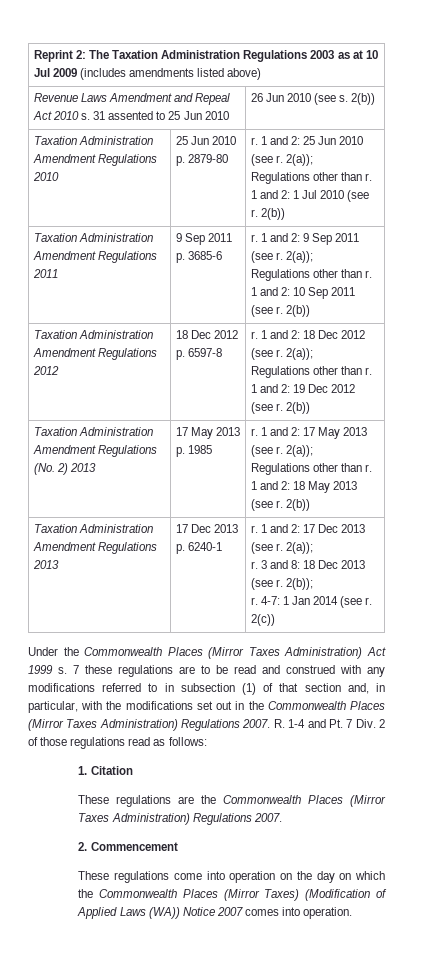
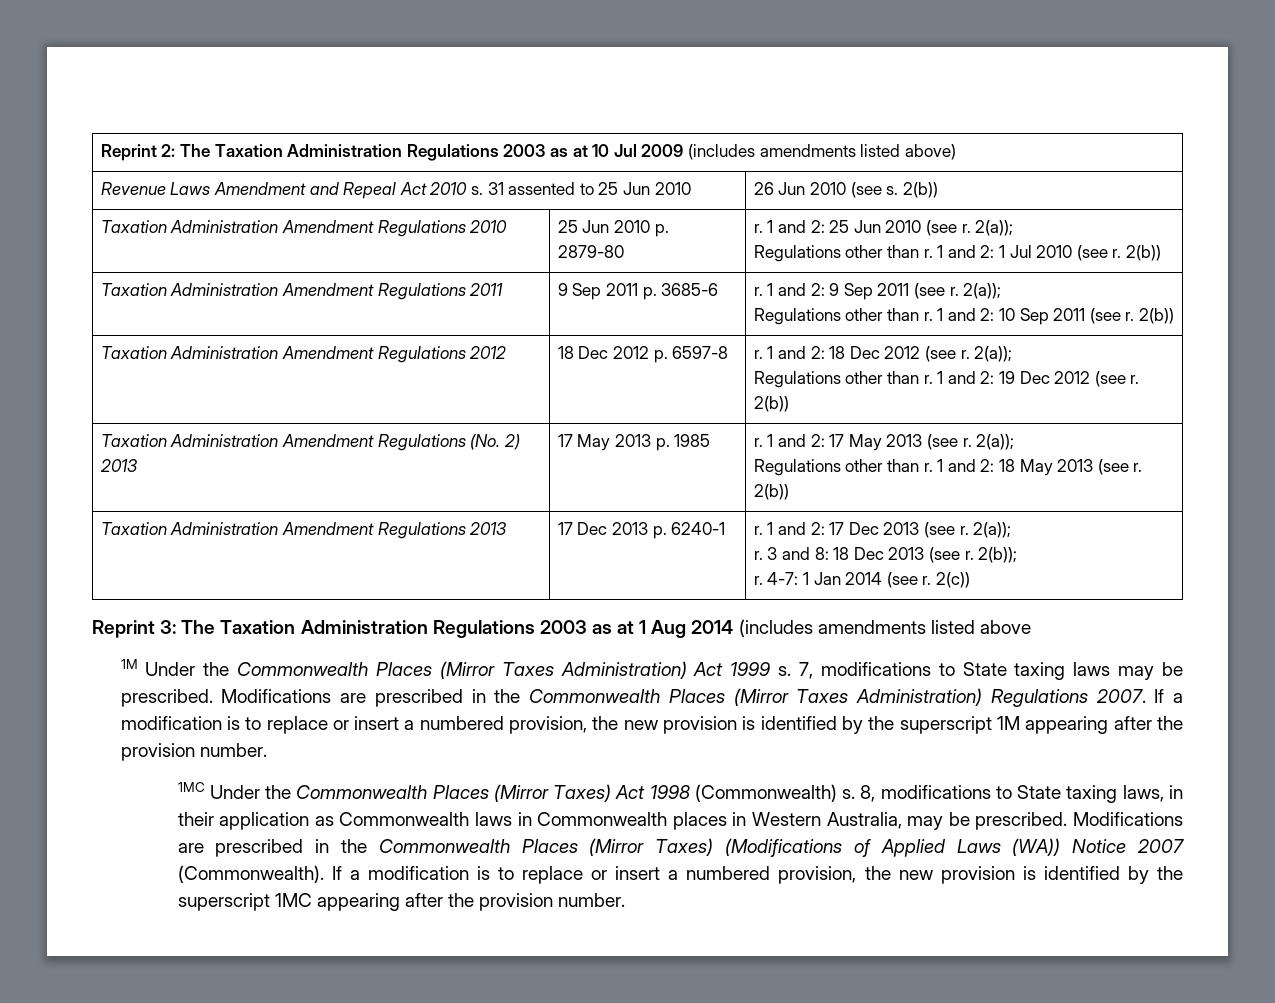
(275, 620) none -> [92,619,1031,638] [120,659,138,669] Reprint 3: The Taxation Administration Regulations 2003 as at 1 Aug 2014 (includes amendments listed above // 1M
[73,665,385,677] [28,683,385,695] [28,701,233,713] 7 these regulations are to be read and construed with any modifications referred to in subsection (1) of that section and, in particular, with the modifications set out -> [798,662,1183,680] [120,689,463,707] 7, modifications to State taxing laws may be prescribed. Modifications are prescribed
[273,719,386,728] [28,737,207,749] [78,766,133,775] [78,795,386,807] [78,813,282,825] [78,842,178,851] [78,871,385,883] [78,889,371,901] R. 1-4 and Pt. 7 Div. 2 of those regulations read as follows: // 1. Citation // These regulations are the Commonwealth Places (Mirror Taxes Administration) Regulations 2007. // 2. Commencement // These regulations come into operation on the day on which the Commonwealth Places (Mirror Taxes) (Modification -> [1154,689,1183,703] [120,716,1184,734] [120,743,267,761] [177,782,1183,803] [177,812,1183,830] [177,838,843,857] If a modification is to replace or insert a numbered provision, the new provision is identified by the superscript 1M appearing after the provision number. // 1MC Under the Commonwealth Places (Mirror Taxes) Act 1998 (Commonwealth) s. 8, modifications to State taxing laws, in their application as Commonwealth laws in Commonwealth places in Western Australia, may be prescribed. Modifications are prescribed in the Commonwealth Places (Mirror Taxes) (Modifications
[244,907,353,919] comes into operation. -> [177,865,1183,884] [177,893,626,911] (Commonwealth). If a modification is to replace or insert a numbered provision, the new provision is identified by the superscript 1MC appearing after the provision number.

